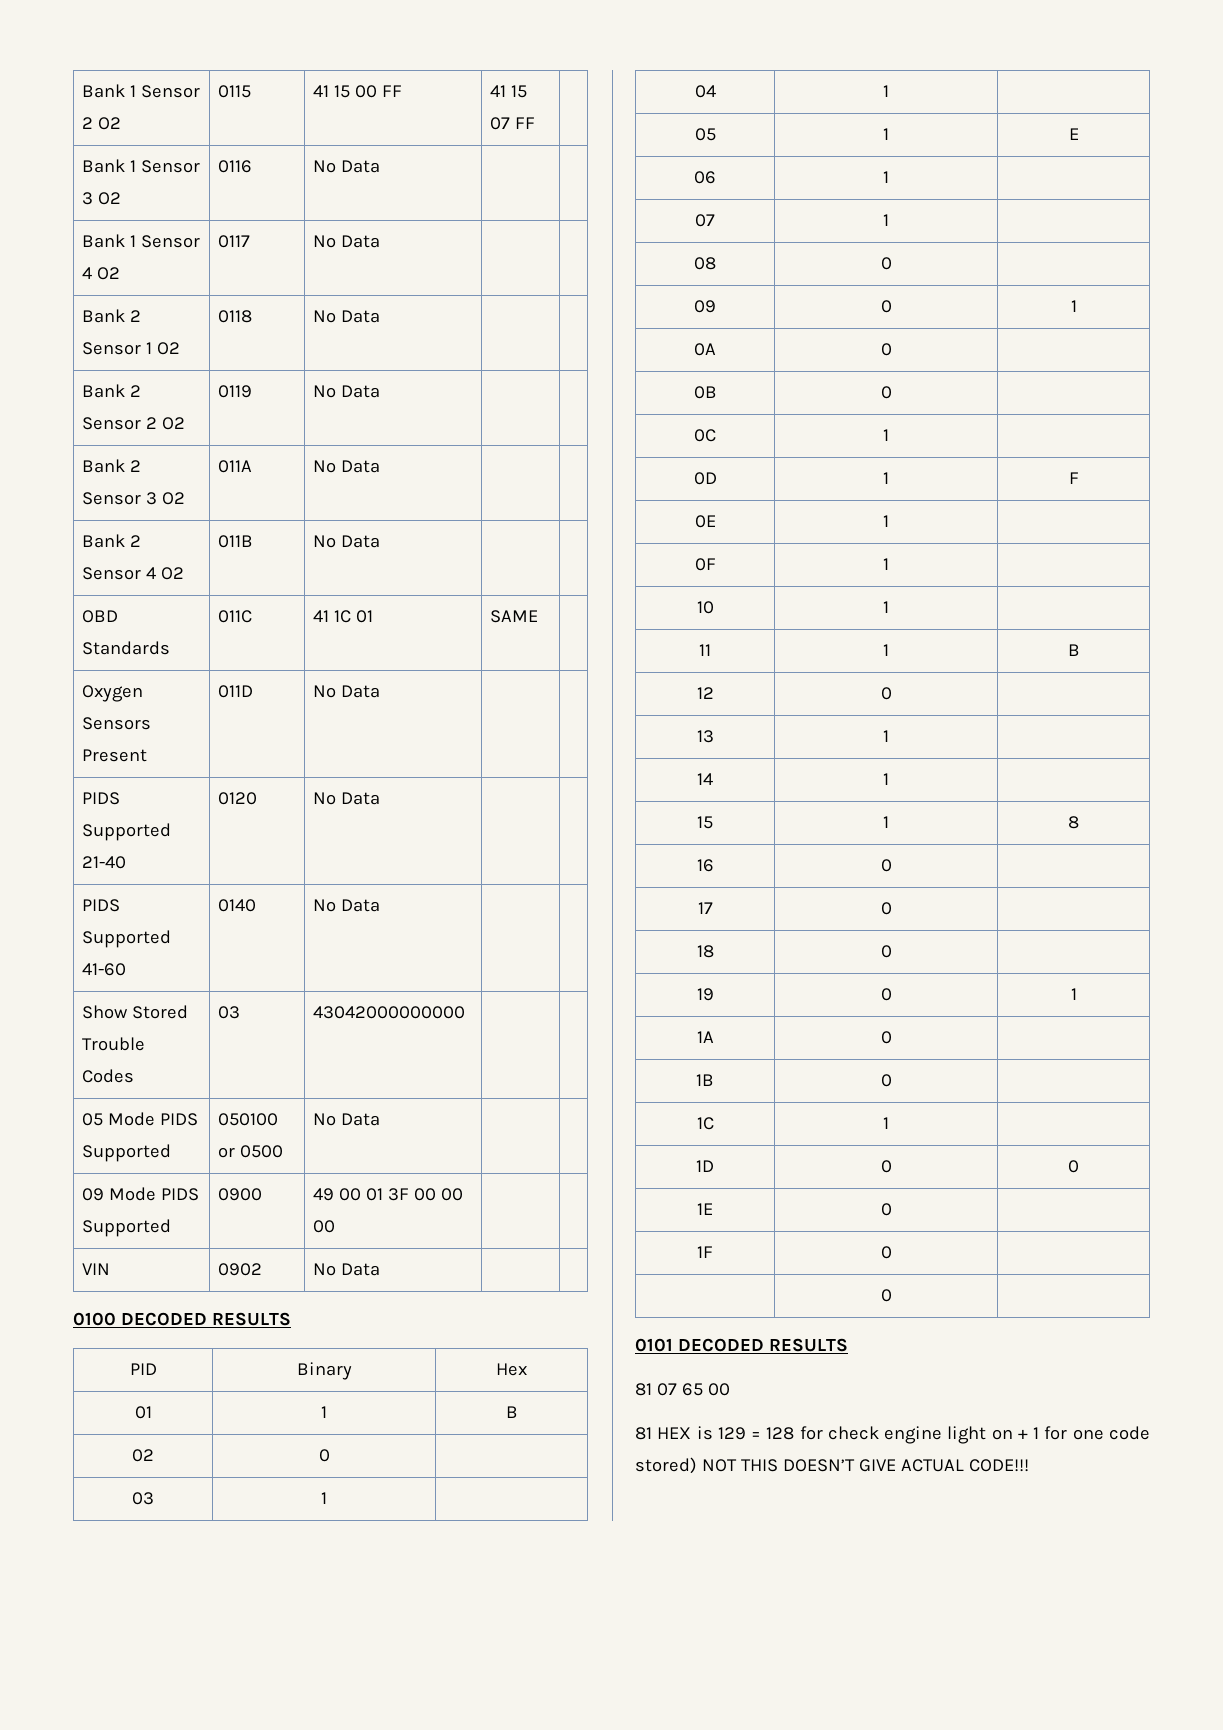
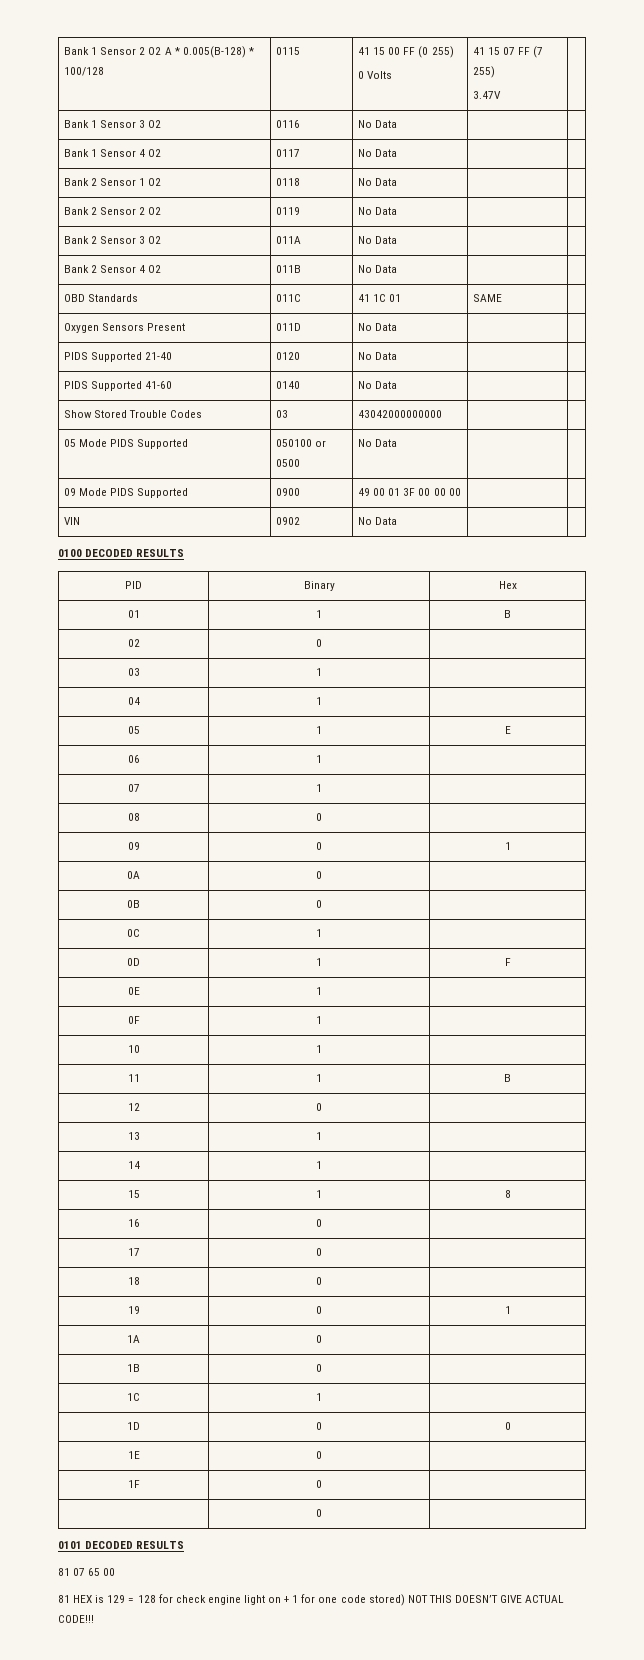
(122, 123) none -> [164,46,254,58] [64,67,105,76] A * 0.005(B-128) * 100/128
(403, 91) none -> [418,46,454,58] [358,71,393,79] (0 255) // 0 Volts
(536, 123) none -> [533,46,544,58] [473,66,496,78] [473,91,502,99] (7 255) // 3.47V

